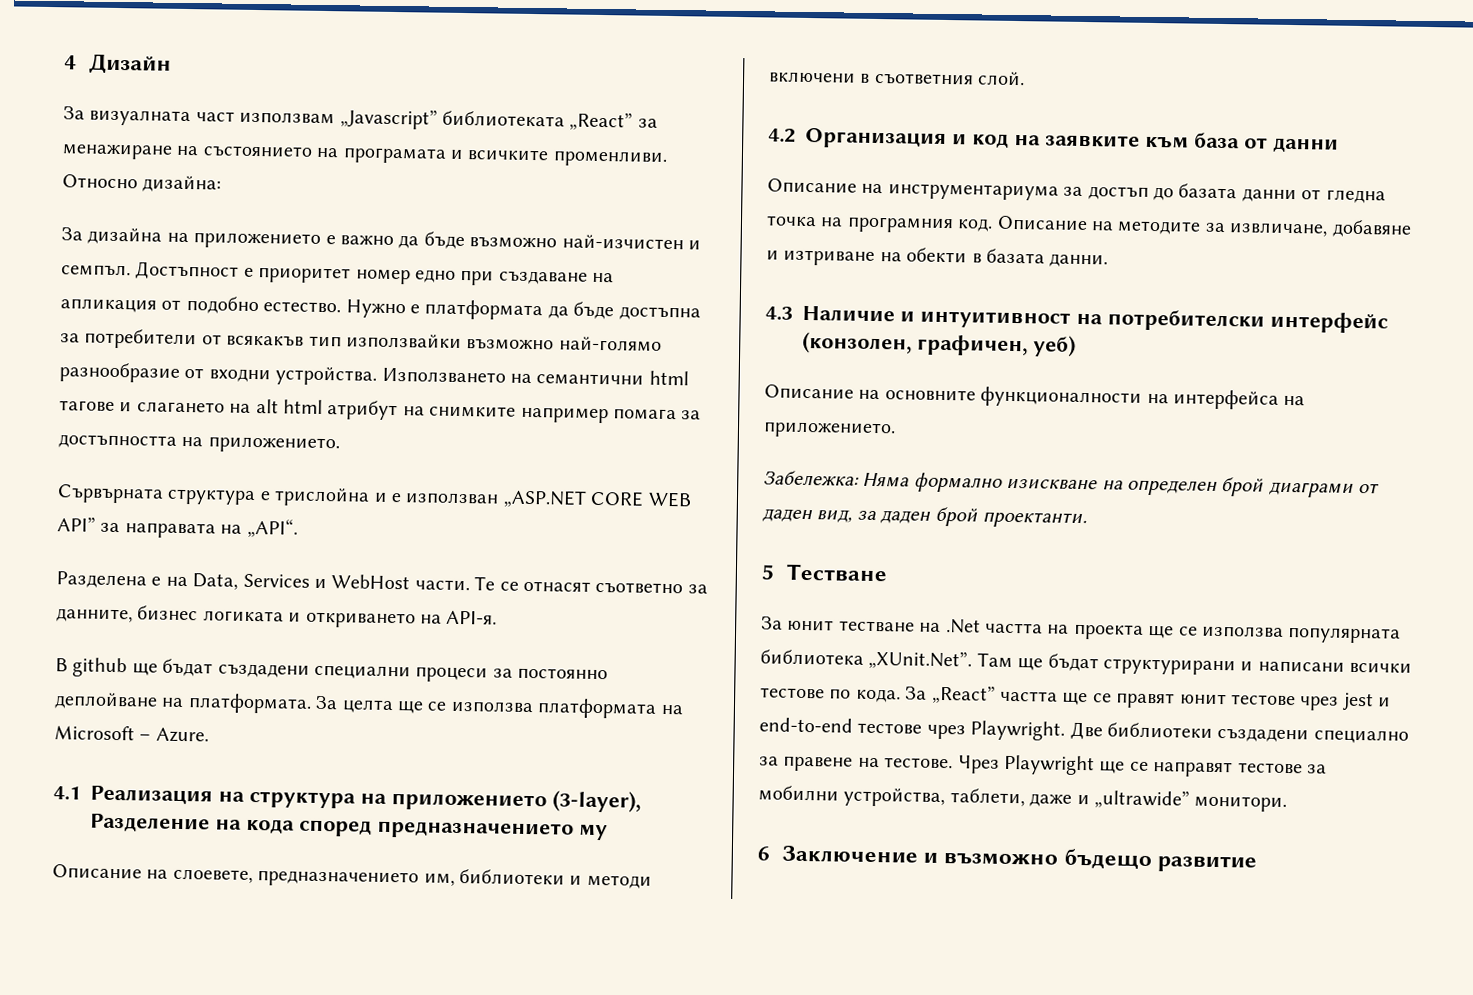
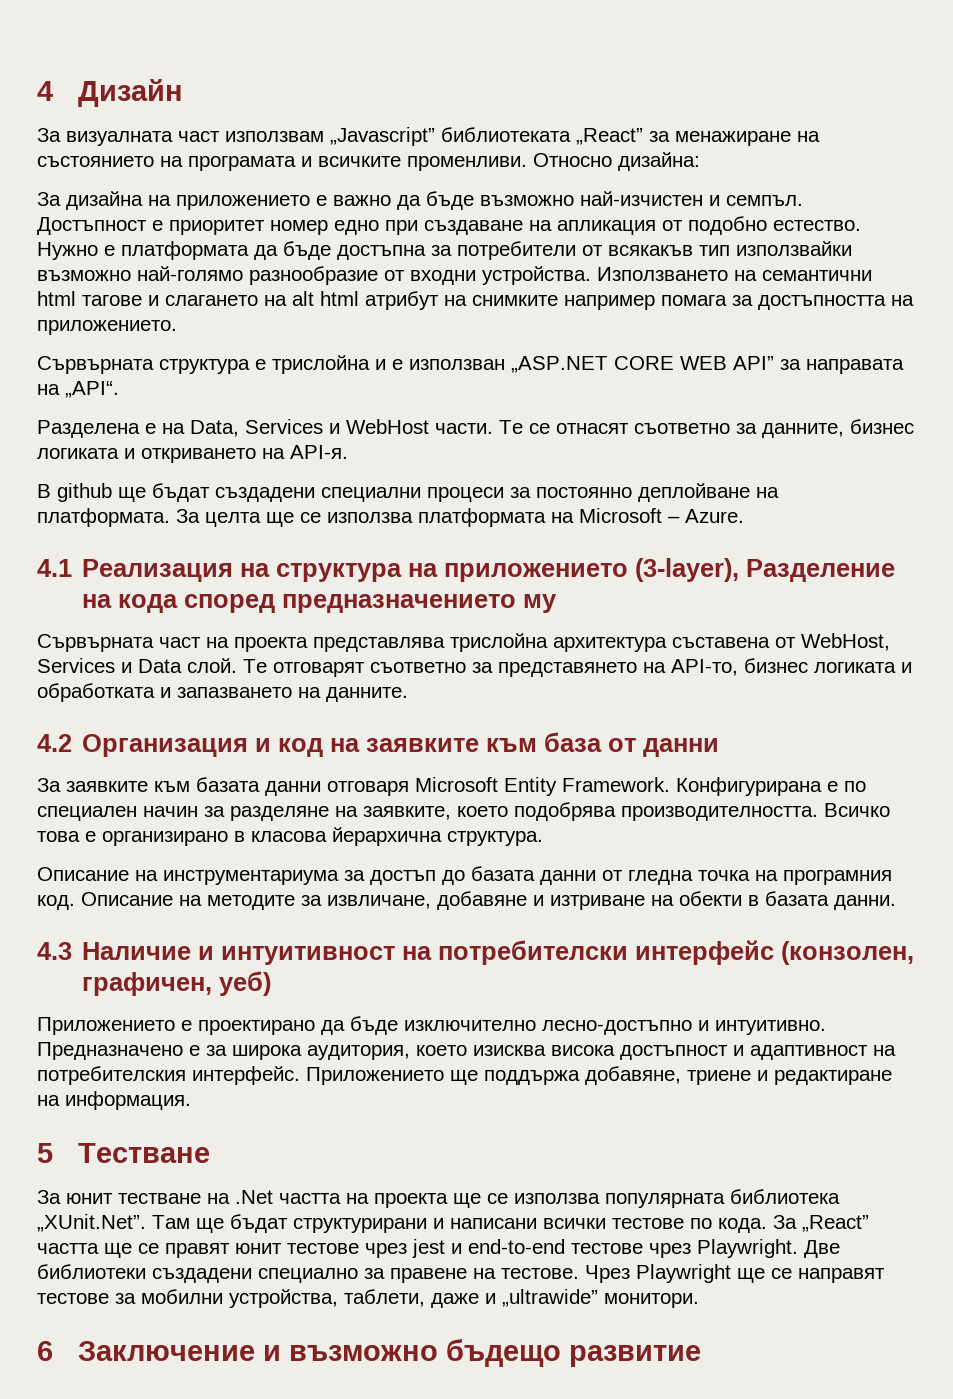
[52,864,652,889] [769,71,1026,86] Описание на слоевете, предназначението им, библиотеки и методи включени в съответния слой. -> [37,633,890,652] [37,658,912,677] [37,683,408,702] Сървърната част на проекта представлява трислойна архитектура съставена от WebHost, Services и Data слой. Те отговарят съответно за представянето на API-то, бизнес логиката и обработката и запазването на данните.
(1339, 145) none -> [37,777,866,796] [37,802,890,821] [37,827,543,846] // За заявките към базата данни отговаря Microsoft Entity Framework. Конфигурирана е по специален начин за разделяне на заявките, което подобрява производителността. Всичко това е организирано в класова йерархична структура.
[764,384,1306,410] [763,421,896,439] [763,470,1381,498] [761,506,1087,529] Описание на основните функционалности на интерфейса на приложението. // Забележка: Няма формално изискване на определен брой диаграми от даден вид, за даден брой проектанти. -> [37,1016,826,1035] [37,1042,896,1060] [37,1066,892,1085] [37,1091,191,1110] Приложението е проектирано да бъде изключително лесно-достъпно и интуитивно. Предназначено е за широка аудитория, което изисква висока достъпност и адаптивност на потребителския интерфейс. Приложението ще поддържа добавяне, триене и редактиране на информация.

